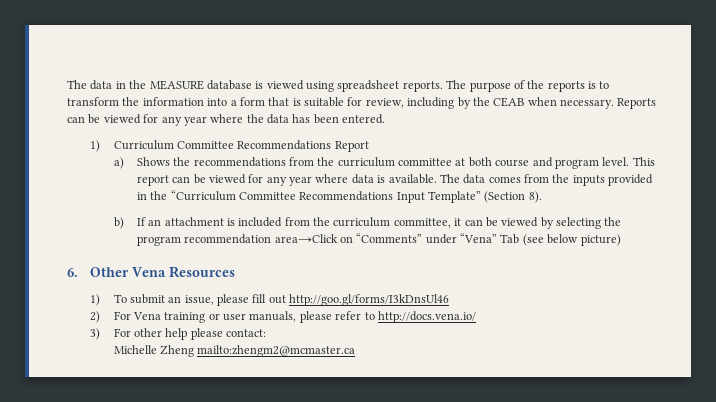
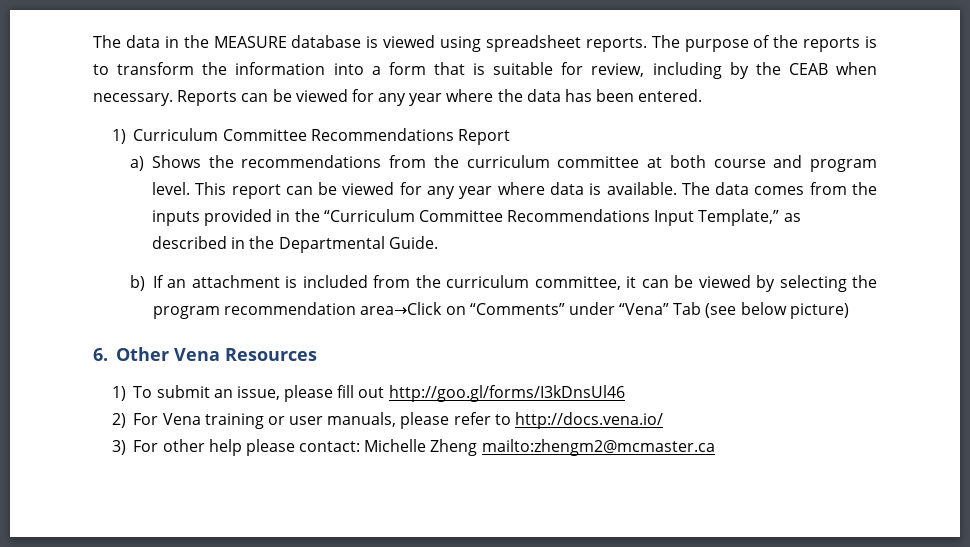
[428,191,542,203] Template” (Section 8). -> [698,209,801,226] [151,236,438,253] Template,” as described in the Departmental Guide.
(267, 333) // -> (361, 446) none

